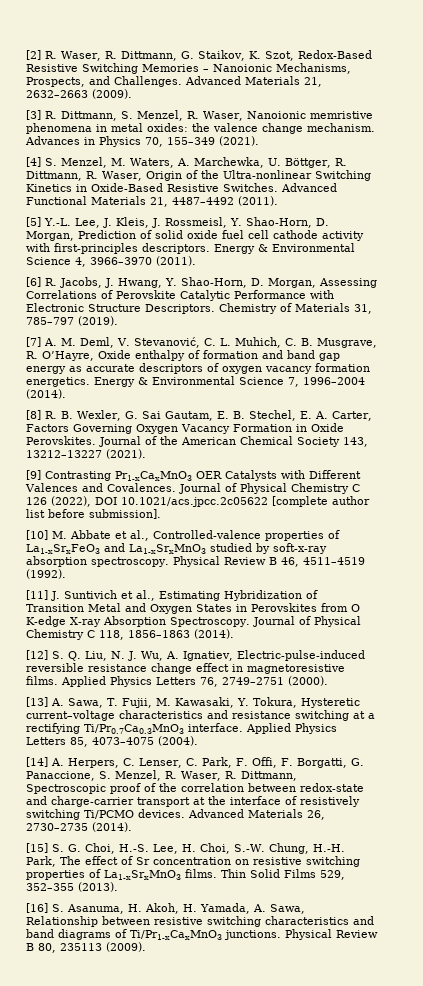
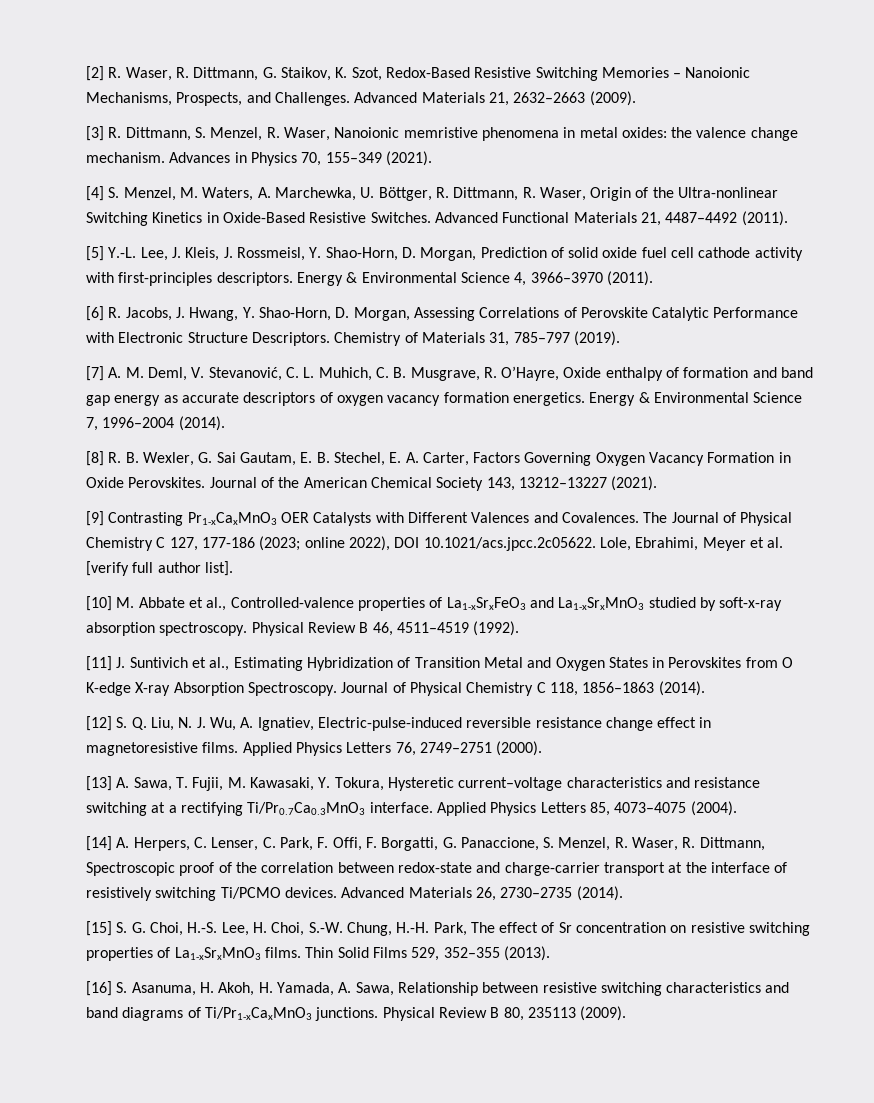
[179,483,360,494] [26,496,370,507] [26,509,161,519] Journal of Physical Chemistry C 126 (2022), DOI 10.1021/acs.jpcc.2c05622 [complete author list before submission]. -> [643,512,793,526] [86,536,784,551] [86,561,233,576] The Journal of Physical Chemistry C 127, 177-186 (2023; online 2022), DOI 10.1021/acs.jpcc.2c05622. Lole, Ebrahimi, Meyer et al. [verify full author list].

